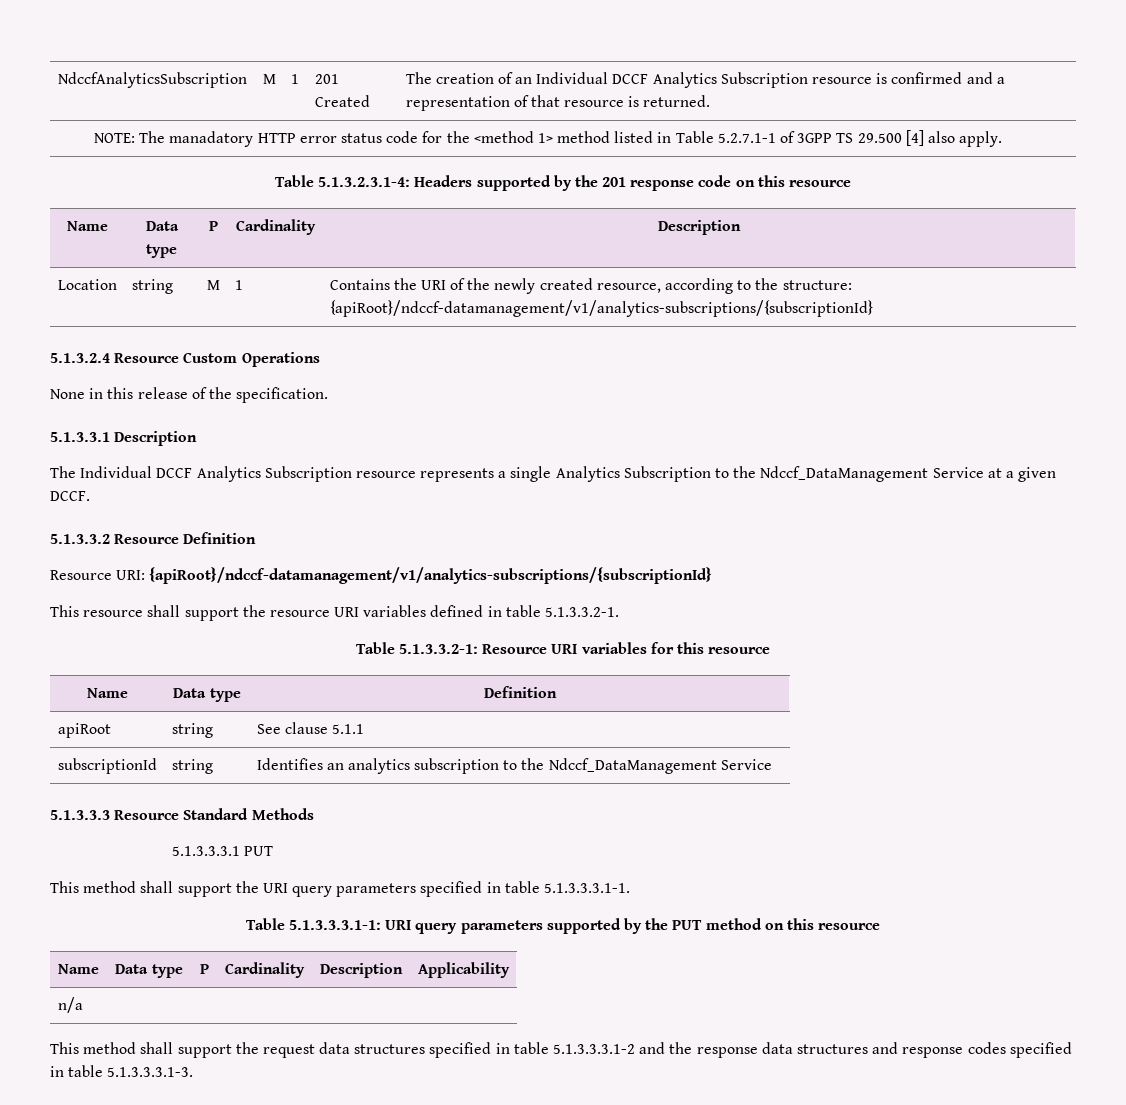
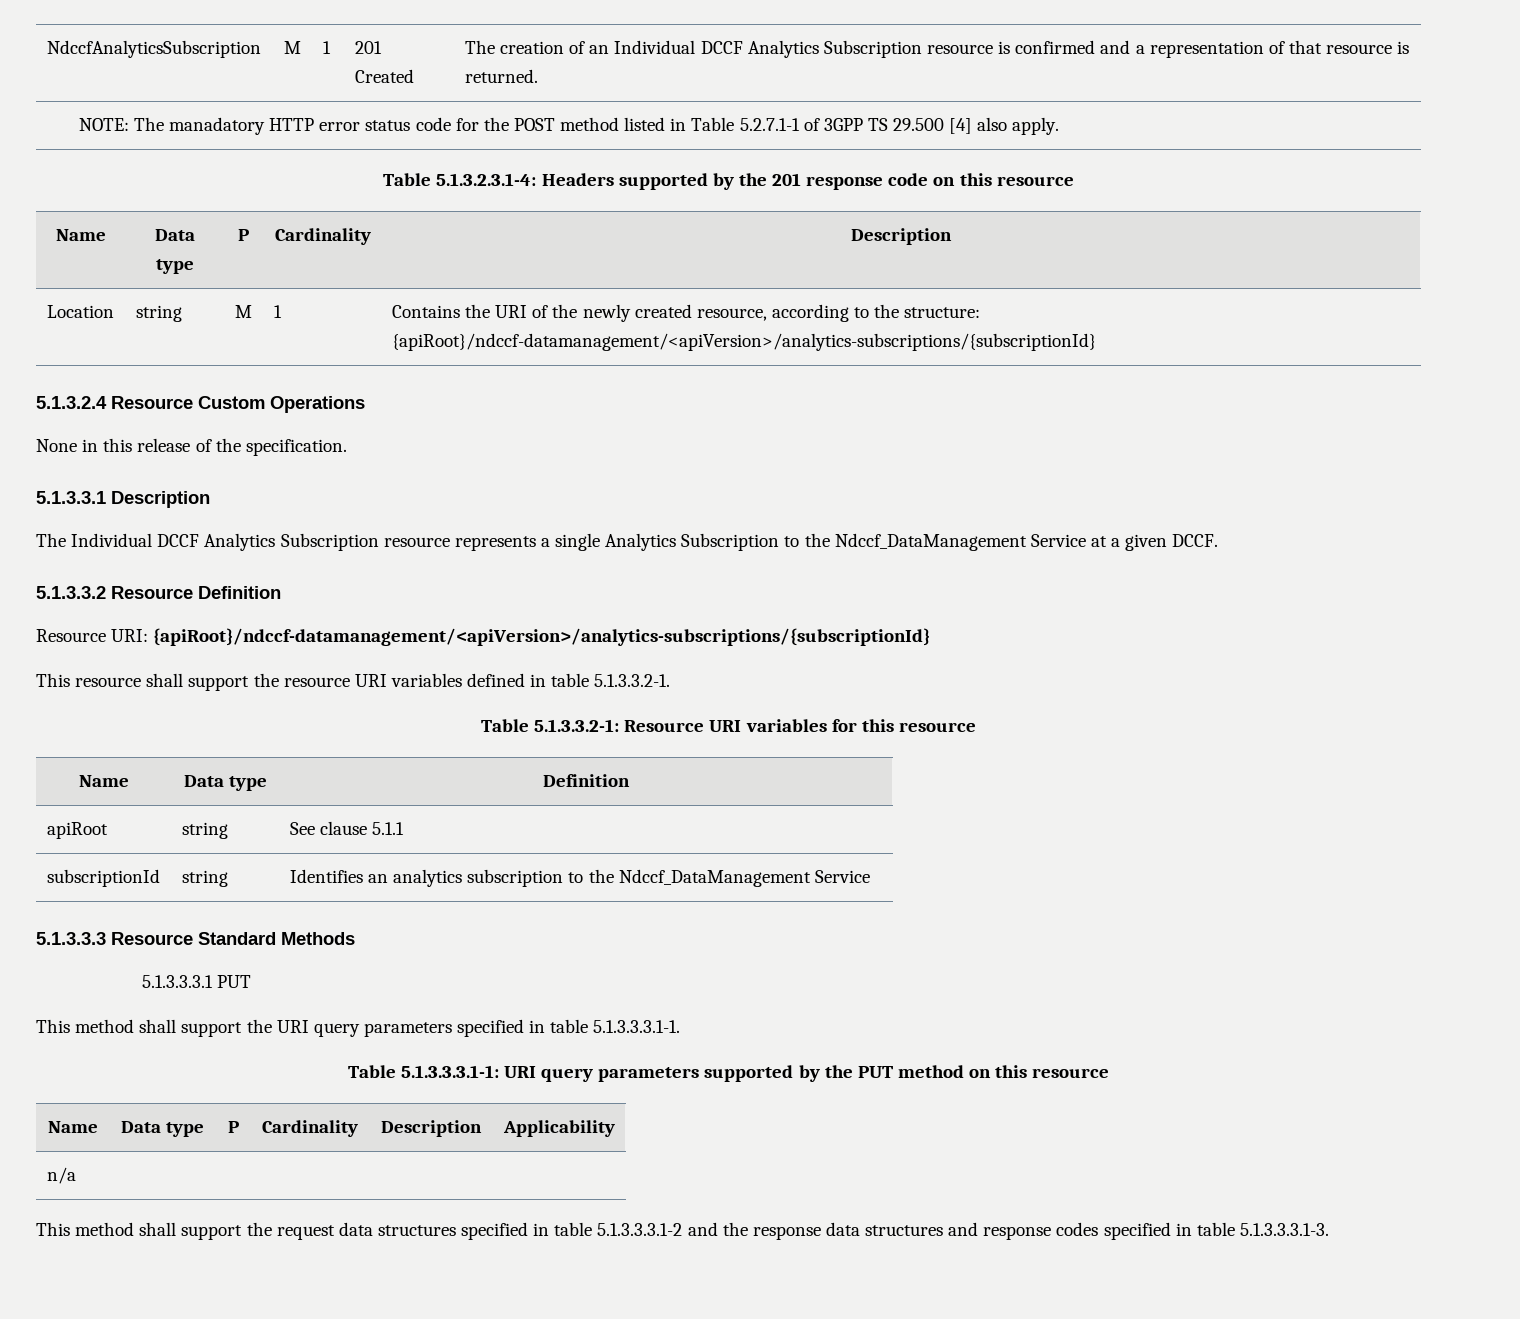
[473,131,553,143] <method 1> -> [513,118,555,131] POST
[329,300,873,317] {apiRoot}/ndccf-datamanagement/v1/analytics-subscriptions/{subscriptionId} -> [391,333,1096,351] {apiRoot}/ndccf-datamanagement/<apiVersion>/analytics-subscriptions/{subscriptionId}
[149,567,713,584] {apiRoot}/ndccf-datamanagement/v1/analytics-subscriptions/{subscriptionId} -> [153,628,931,646] {apiRoot}/ndccf-datamanagement/<apiVersion>/analytics-subscriptions/{subscriptionId}

